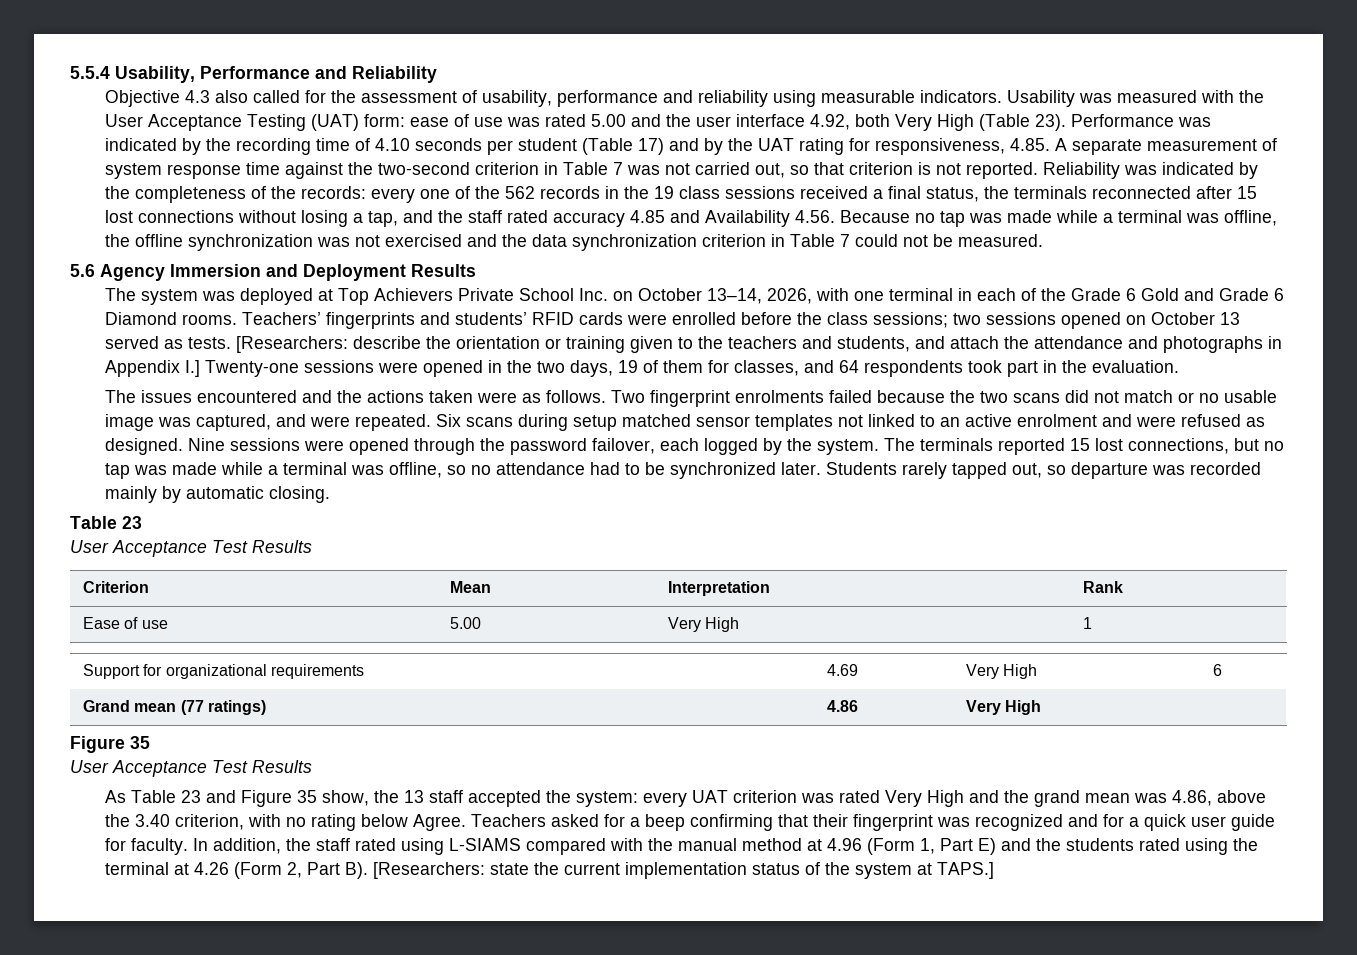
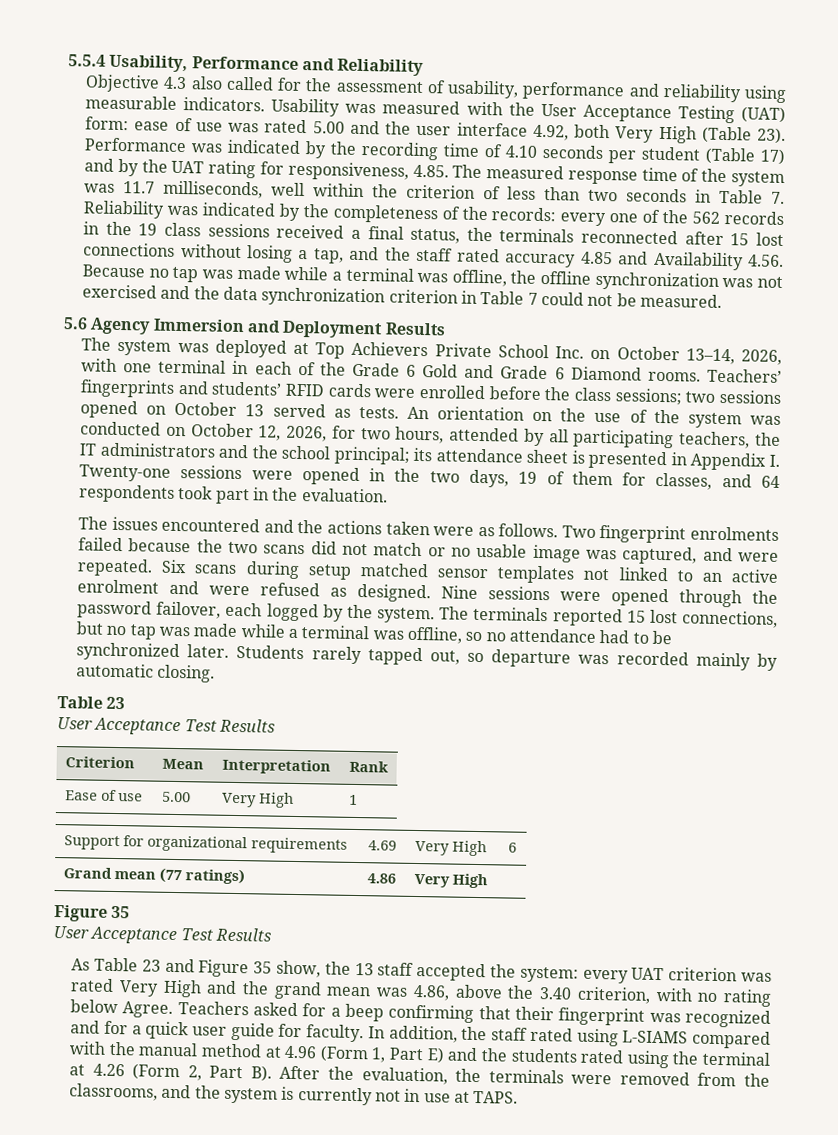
[1054,138,1277,155] [104,162,1038,179] A separate measurement of system response time against the two-second criterion in Table 7 was not carried out, so that criterion is not reported. -> [452,164,785,188] [84,180,786,205] The measured response time of the system was 11.7 milliseconds, well within the criterion of less than two seconds in Table 7.
[235,336,1263,353] [Researchers: describe the orientation or training given to the teachers and students, and attach the attendance and photographs -> [406,406,782,429] [80,421,781,449] [79,442,668,470] An orientation on the use of the system was conducted on October 12, 2026, for two hours, attended by all participating teachers, the IT administrators and the school principal; its attendance sheet is presented
[184,360,200,377] I.] -> [769,454,780,467] I.
[372,862,994,879] [Researchers: state the current implementation status of the system at TAPS.] -> [279,1065,771,1087] [69,1083,519,1106] After the evaluation, the terminals were removed from the classrooms, and the system is currently not in use at TAPS.

